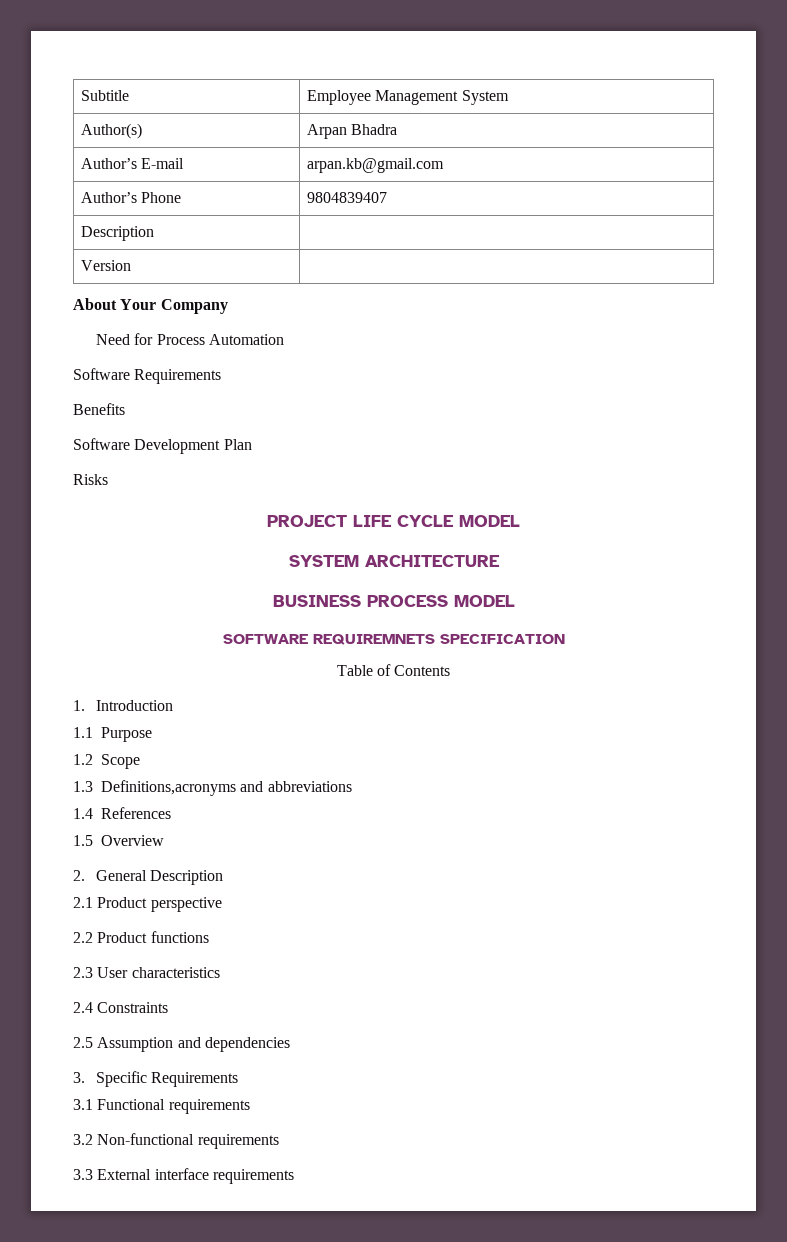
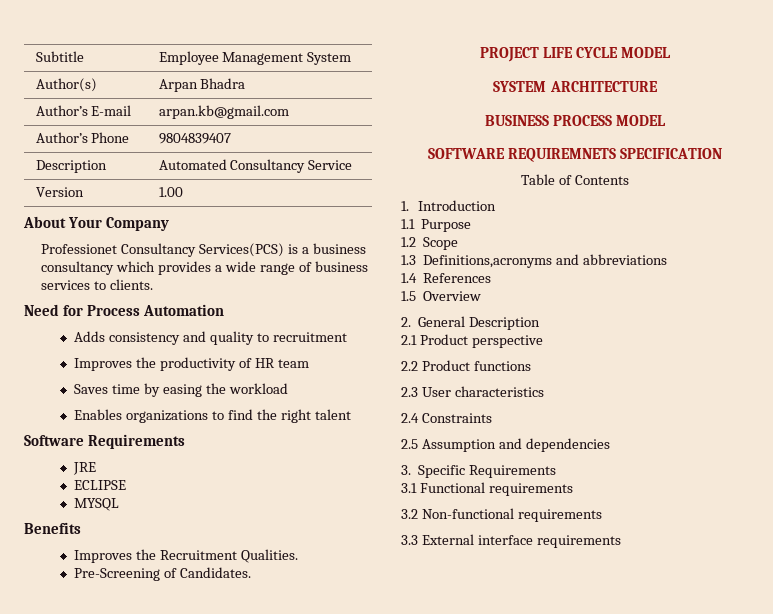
(154, 233) none -> [158,159,353,173] Automated Consultancy Service
(131, 265) none -> [158,187,183,197] 1.00
[95,333,284,345] [73,368,222,384] [73,403,125,415] [73,438,252,454] [73,474,108,485] Need for Process Automation // Software Requirements // Benefits // Software Development Plan // Risks -> [41,243,366,257] [41,261,368,275] [41,279,153,290] [24,304,224,316] [74,331,347,345] [74,357,309,371] [74,383,288,397] [74,409,351,423] [24,434,185,449] [73,462,97,475] [74,480,127,490] [74,498,120,511] [24,522,81,534] [74,549,298,563] [74,567,252,581] Professionet Consultancy Services(PCS) is a business consultancy which provides a wide range of business services to clients. // Need for Process Automation // Adds consistency and quality to recruitment // Improves the productivity of HR team // Saves time by easing the workload // Enables organizations to find the right talent // Software Requirements // JRE // ECLIPSE // MYSQL // Benefits // Improves the Recruitment Qualities. // Pre-Screening of Candidates.

